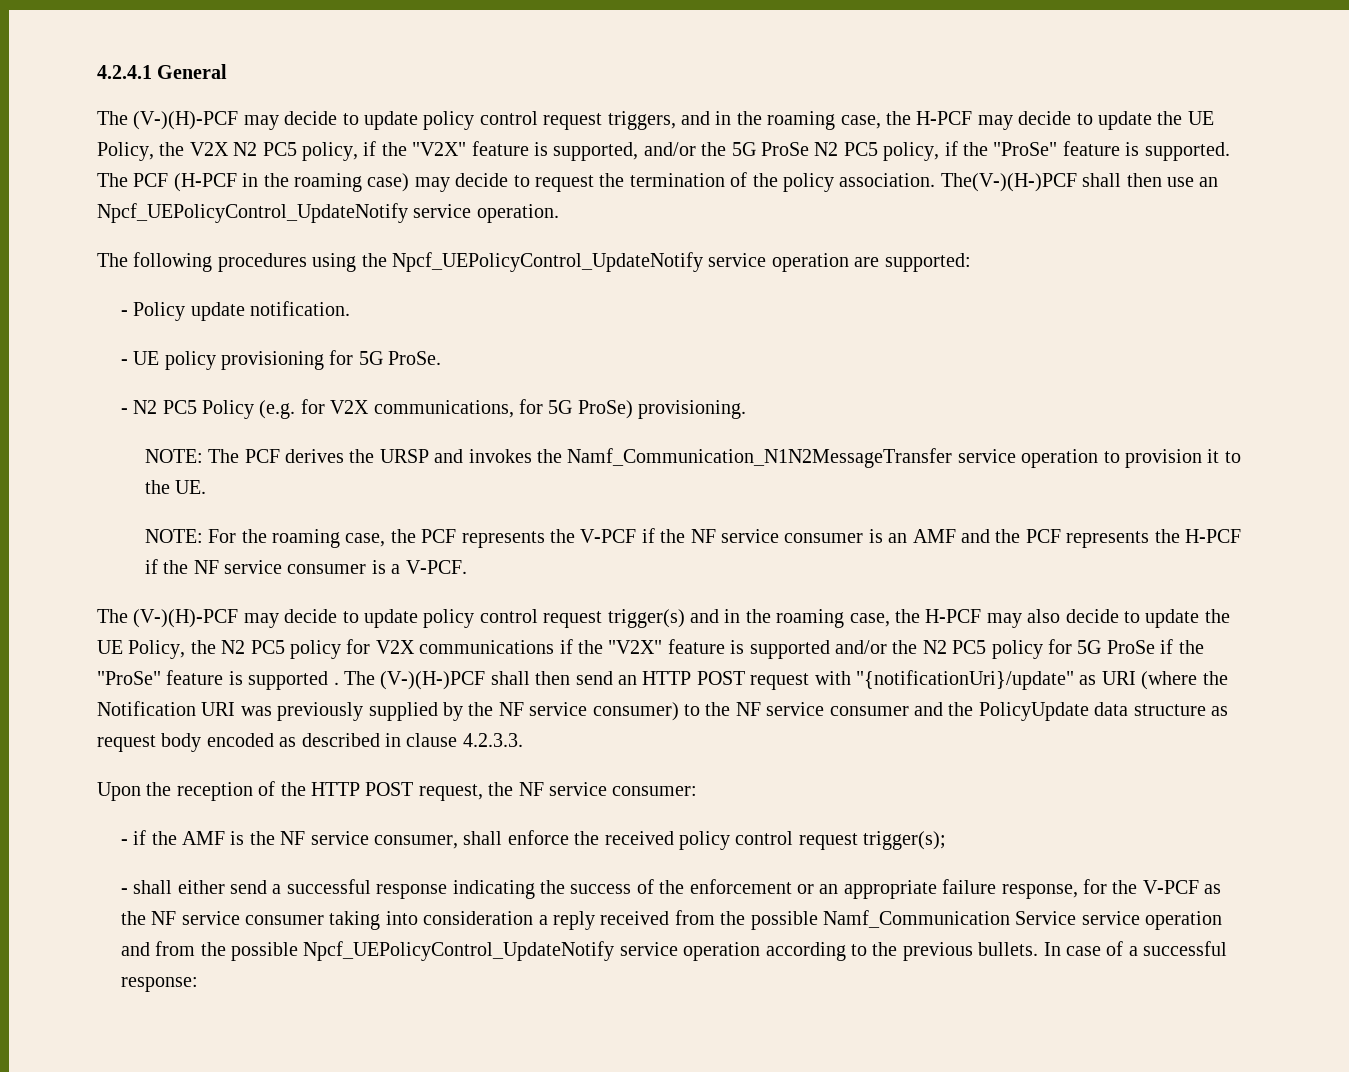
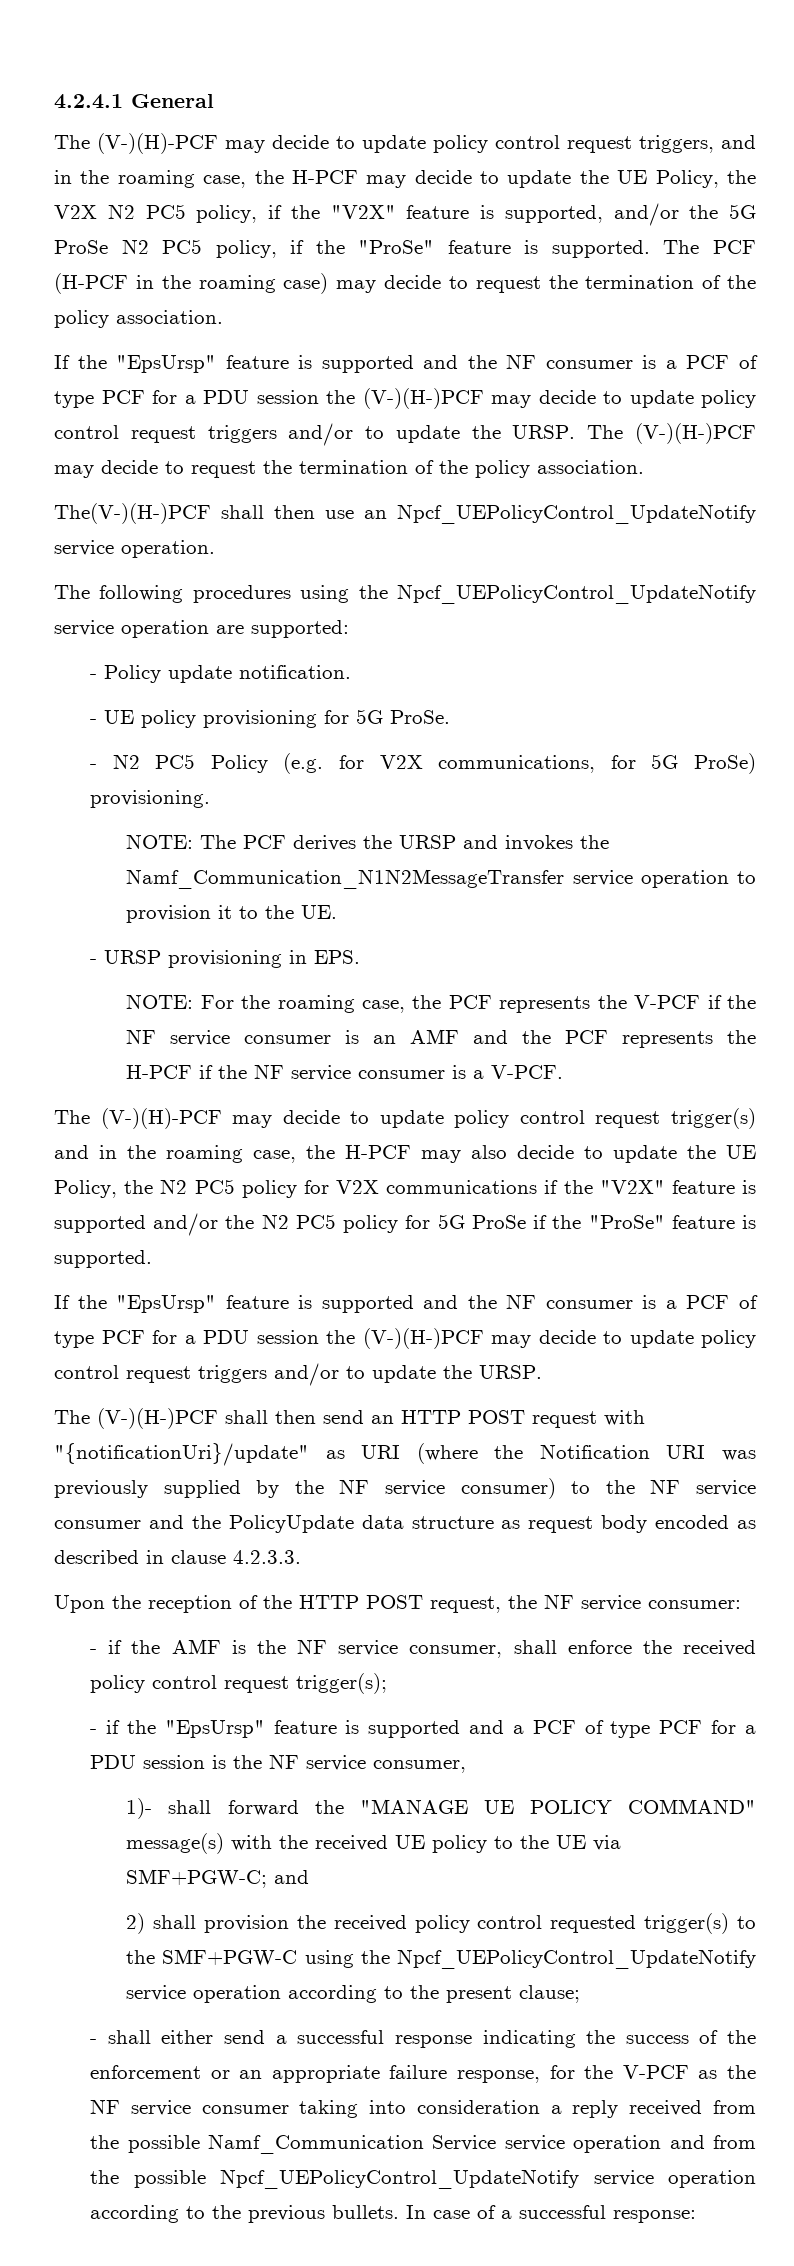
(936, 180) none -> [54,354,759,373] [54,388,756,409] [54,423,756,446] [54,460,644,478] // If the "EpsUrsp" feature is supported and the NF consumer is a PCF of type PCF for a PDU session the (V-)(H-)PCF may decide to update policy control request triggers and/or to update the URSP. The (V-)(H-)PCF may decide to request the termination of the policy association. //
(207, 487) none -> [90,950,361,968] // - URSP provisioning in EPS.
[248,671,339,690] supported . -> [54,1250,152,1268] [54,1294,759,1313] [54,1328,756,1349] [54,1363,542,1386] supported. // If the "EpsUrsp" feature is supported and the NF consumer is a PCF of type PCF for a PDU session the (V-)(H-)PCF may decide to update policy control request triggers and/or to update the URSP. //
(947, 840) none -> [90,1720,756,1738] [90,1754,467,1773] [126,1798,756,1819] [126,1833,622,1854] [126,1869,310,1888] [126,1913,756,1934] [126,1949,756,1969] [126,1985,581,2003] // - if the "EpsUrsp" feature is supported and a PCF of type PCF for a PDU session is the NF service consumer, // 1)- shall forward the "MANAGE UE POLICY COMMAND" message(s) with the received UE policy to the UE via SMF+PGW-C; and // 2) shall provision the received policy control requested trigger(s) to the SMF+PGW-C using the Npcf_UEPolicyControl_UpdateNotify service operation according to the present clause;

